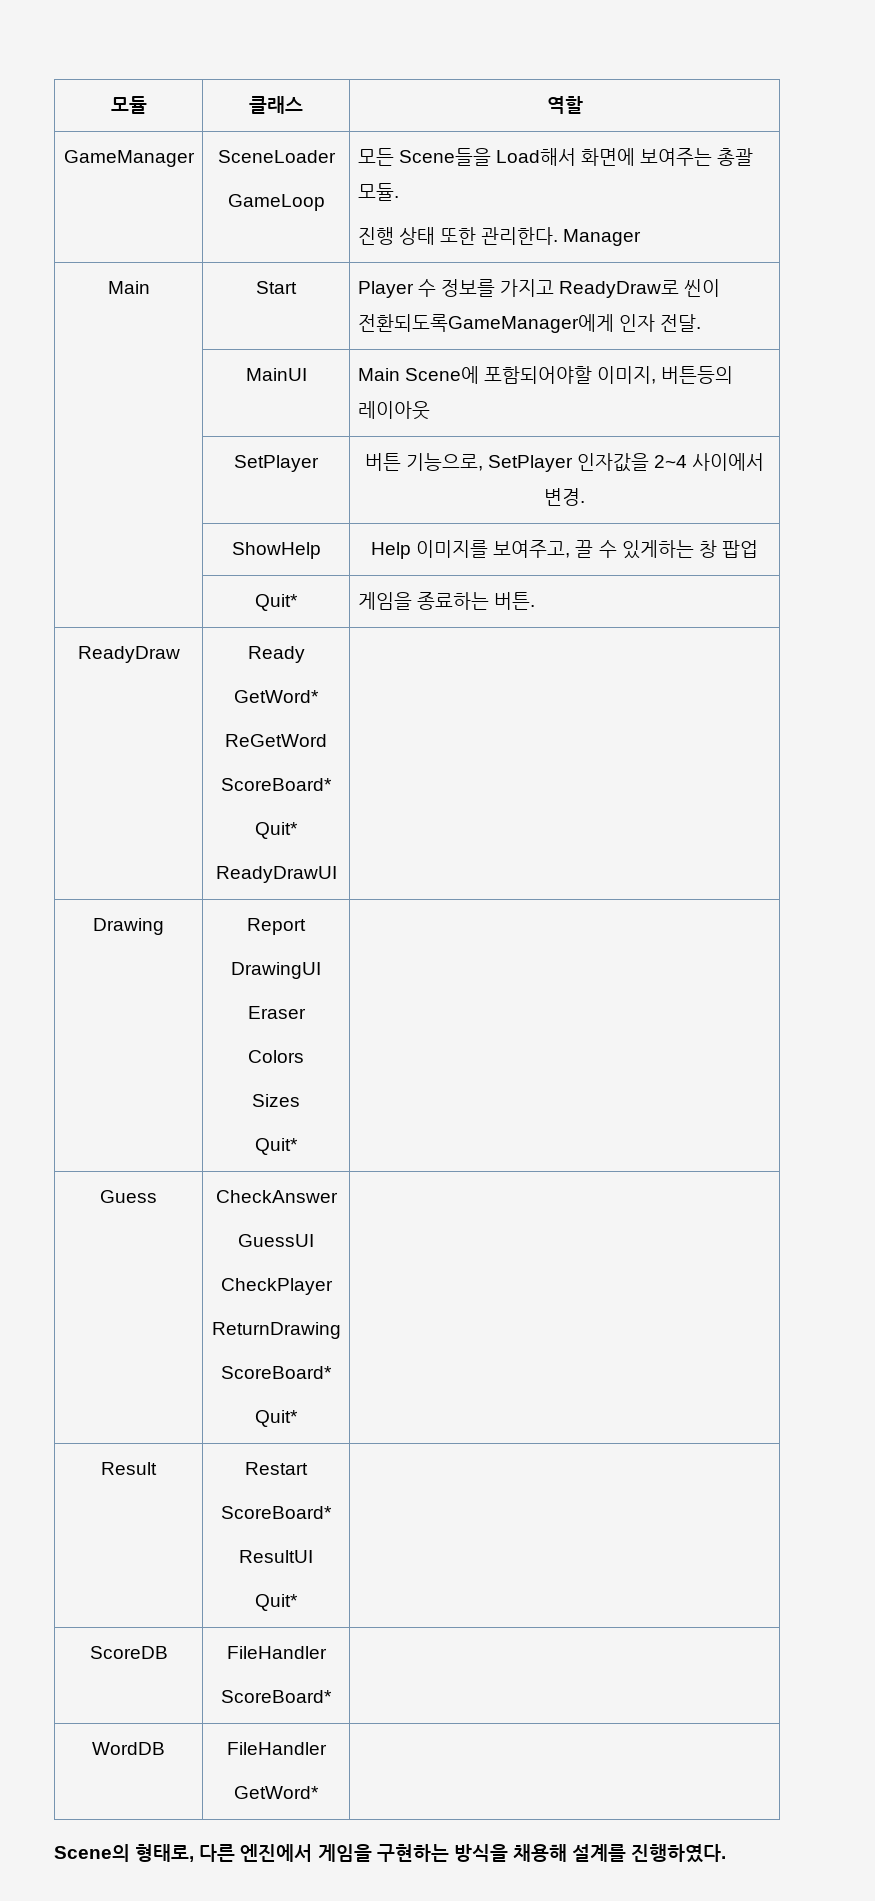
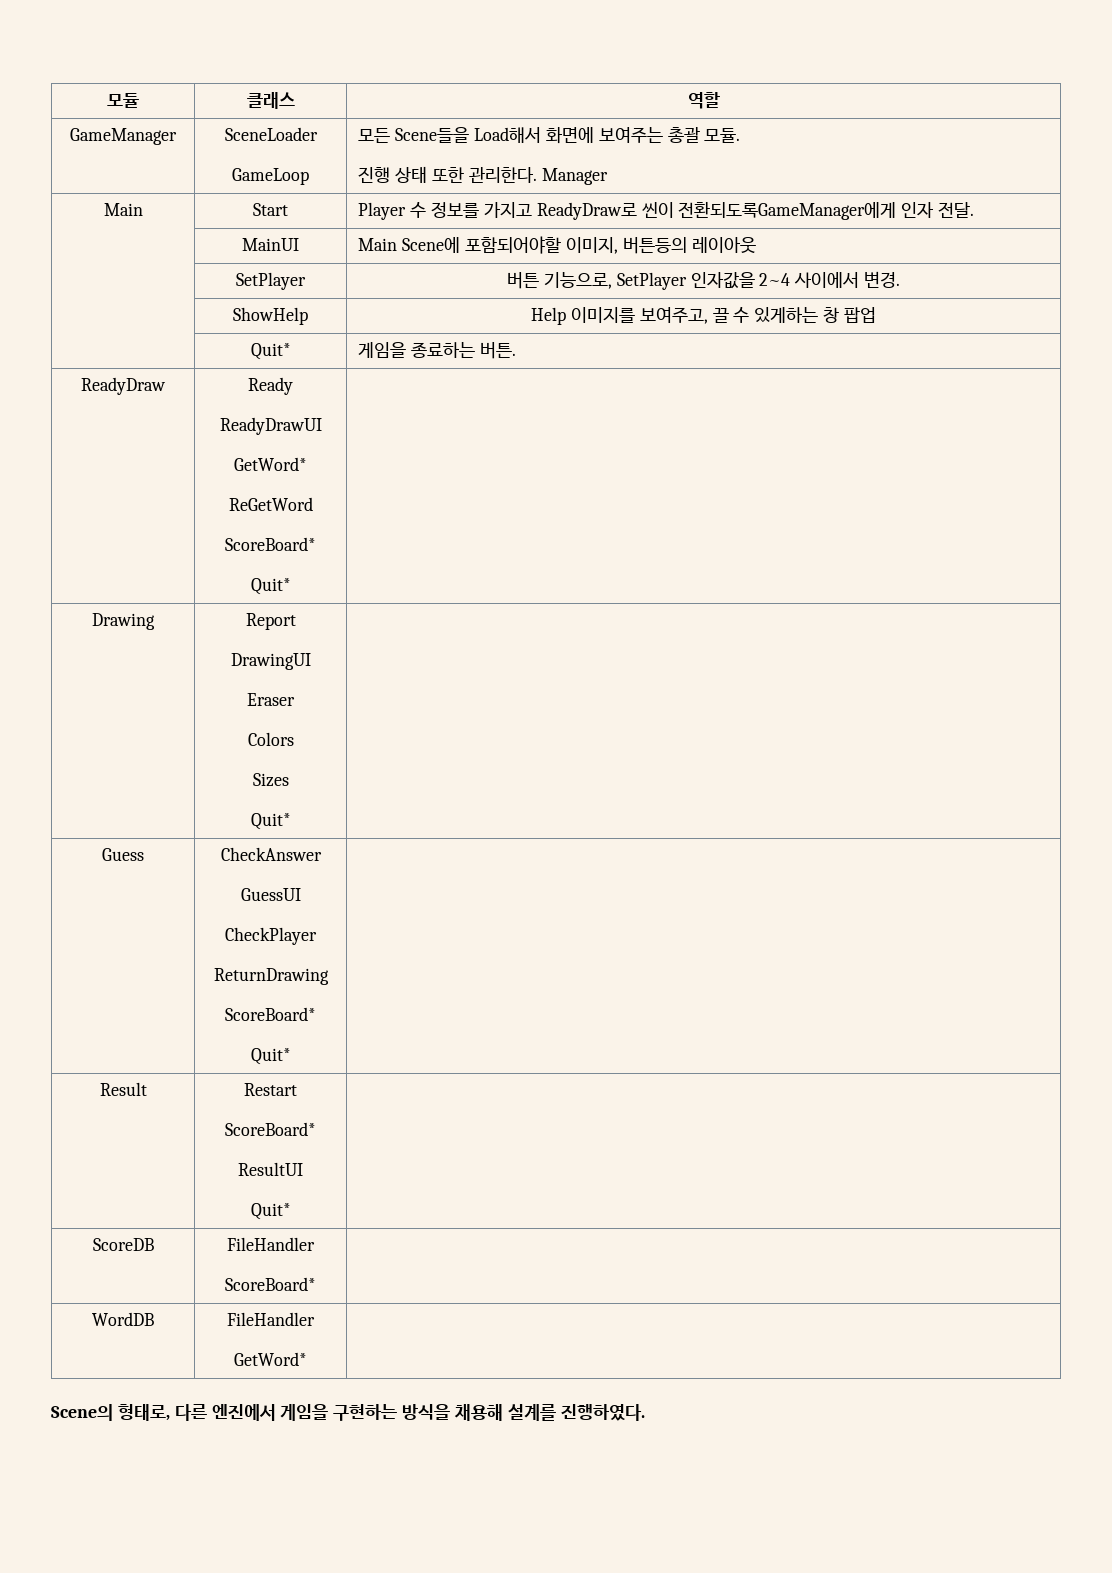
(305, 654) none -> [219,417,322,435] // ReadyDrawUI
[215,866,337,883] // ReadyDrawUI -> (291, 586) none

